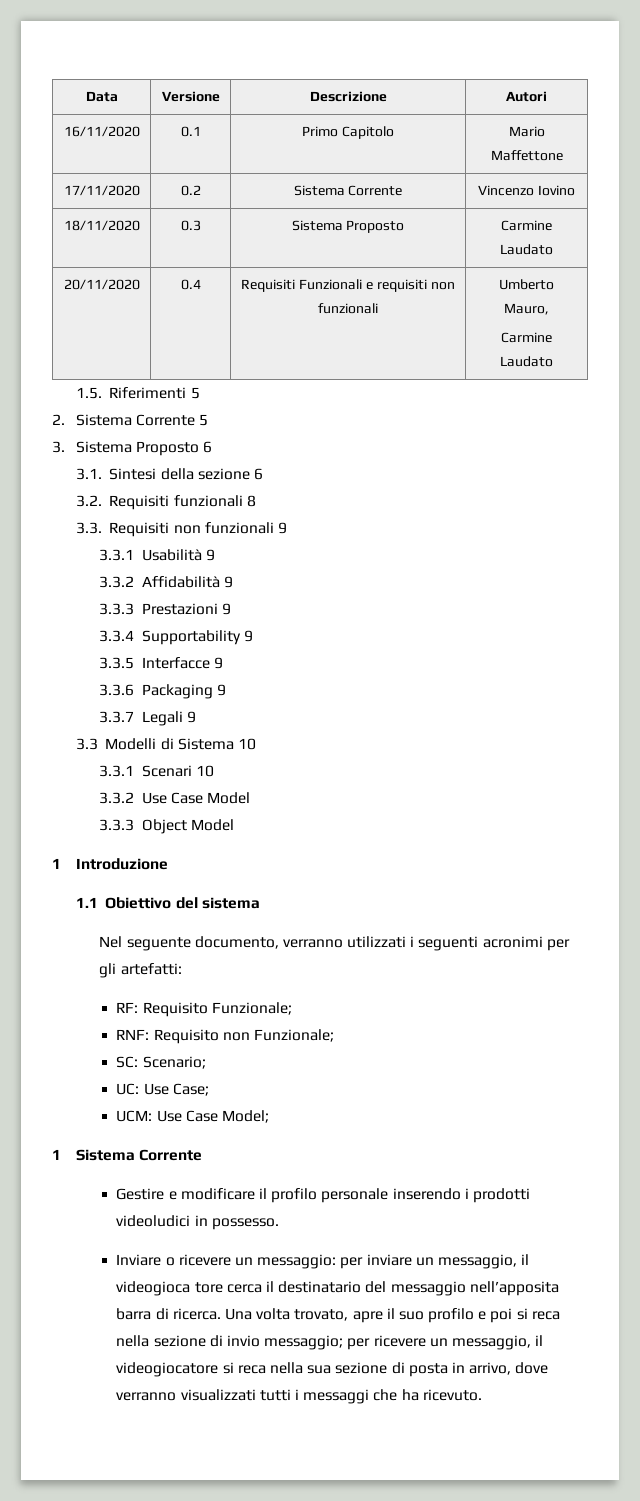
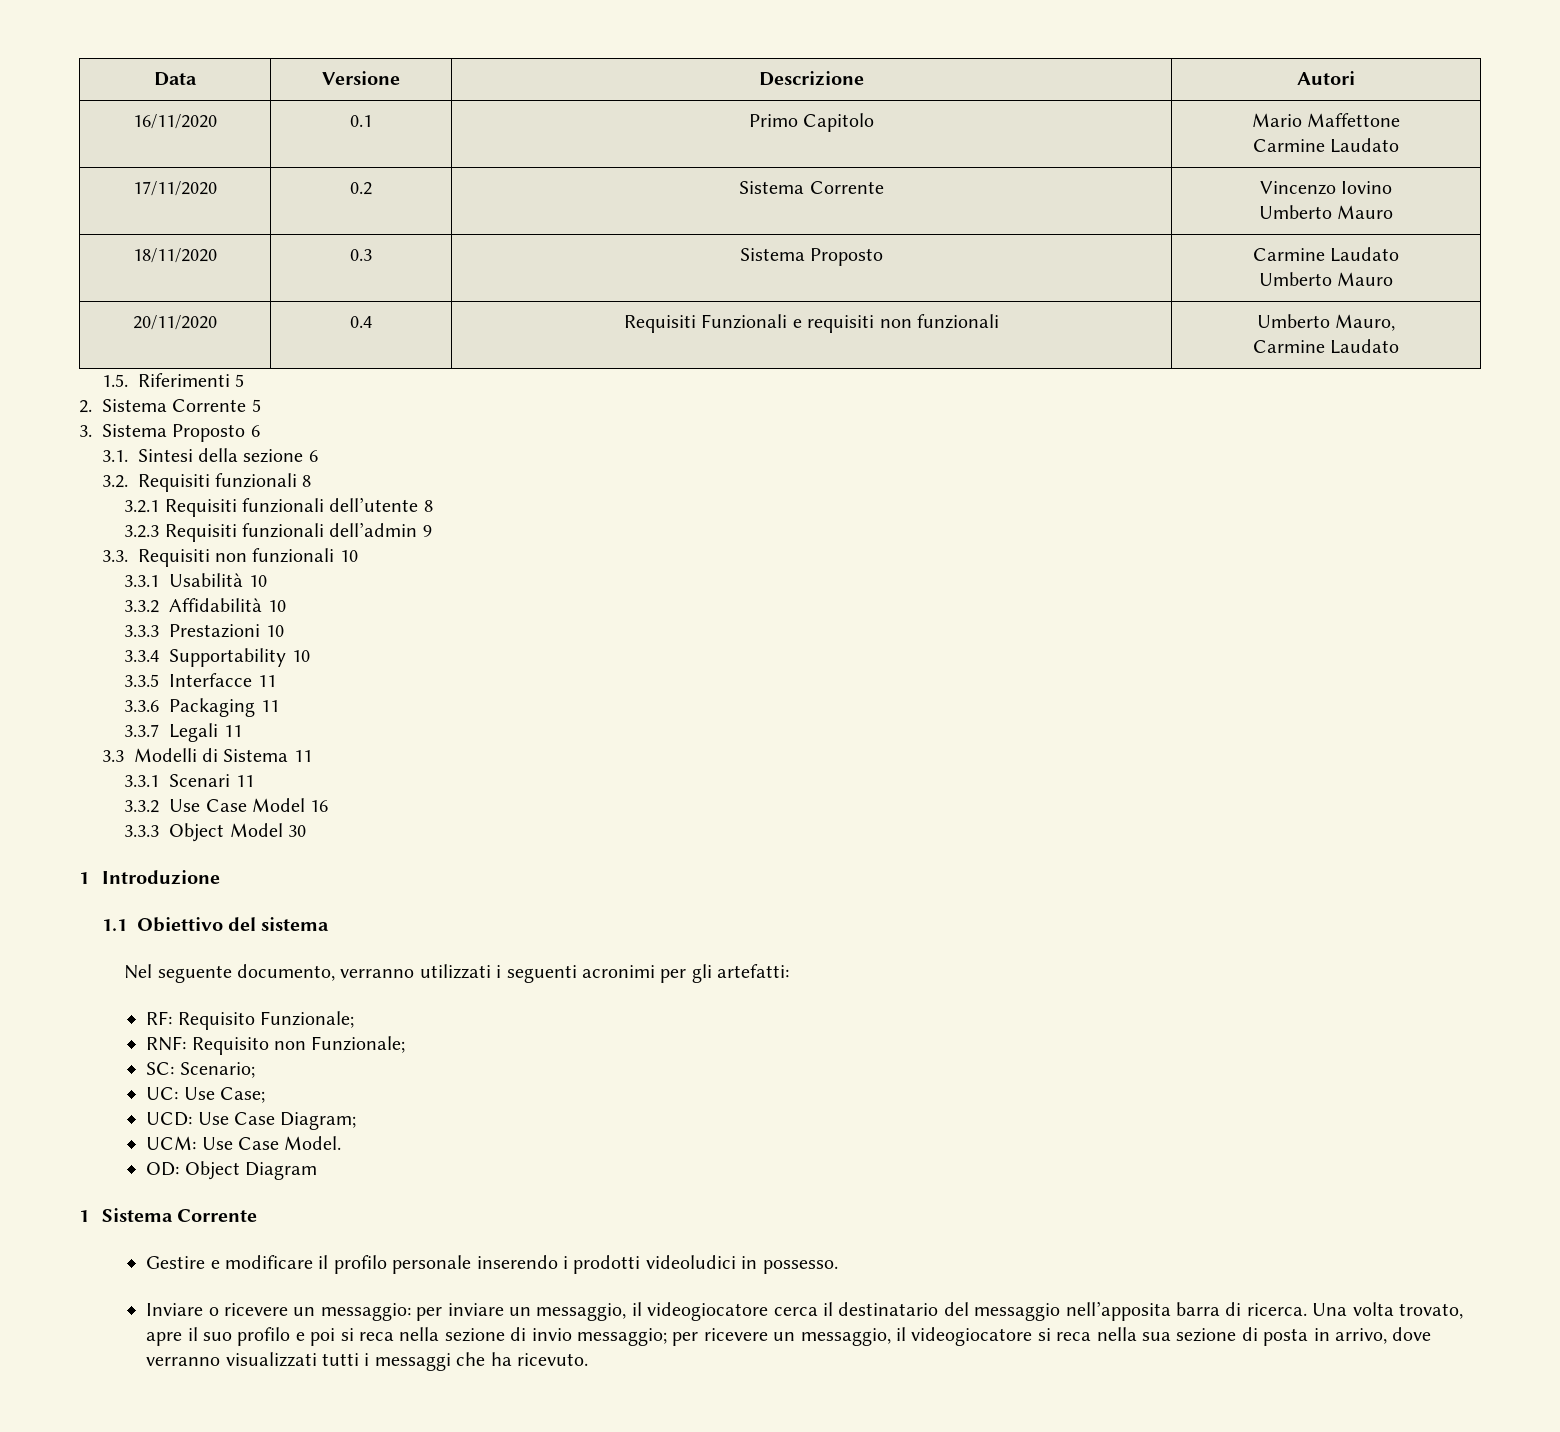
(563, 155) none -> [1252,138,1400,153] // Carmine Laudato
(575, 190) none -> [1258,205,1394,219] // Umberto Mauro
(553, 249) none -> [1258,272,1394,286] // Umberto Mauro
(256, 501) none -> [124,497,433,517] [124,522,432,542] // 3.2.1 Requisiti funzionali dell’utente 8 // 3.2.3 Requisiti funzionali dell’admin 9
[277,522,287,534] 9 -> [339,550,358,562] 10
[206,549,216,561] 9 -> [248,575,267,587] 10
[224,576,234,588] 9 -> [267,600,286,612] 10
[222,603,232,615] 9 -> [265,625,284,637] 10
[244,630,254,642] 9 -> [291,650,310,662] 10
[214,657,224,669] 9 -> [257,675,276,687] 11
[217,684,227,696] 9 -> [260,700,279,712] 11
[187,711,197,723] 9 -> [223,725,242,737] 11
[237,738,256,750] 10 -> [293,750,312,762] 11
[196,765,215,777] 10 -> [235,775,254,787] 11
(251, 798) none -> [310,800,329,812] 16
(235, 825) none -> [287,825,306,837] 30
(209, 1089) none -> [146,1112,357,1130] // UCD: Use Case Diagram;
[221,1110,269,1123] Model; -> [284,1136,342,1150] [146,1161,317,1180] Model. // OD: Object Diagram
[116,1281,223,1296] videogioca tore -> [647,1302,769,1321] videogiocatore

